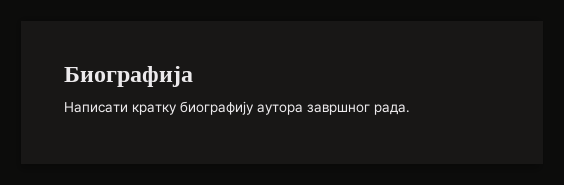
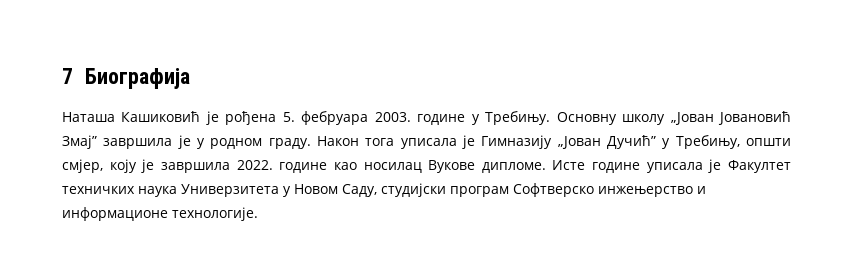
(64, 76) none -> [62,68,73,84] 7
[64,101,410,115] Написати кратку биографију аутора завршног рада. -> [62,111,791,125] [62,135,792,149] [62,159,791,173] [62,183,706,197] [62,207,258,221] Наташа Кашиковић је рођена 5. фебруара 2003. године у Требињу. Основну школу „Јован Јовановић Змај” завршила је у родном граду. Након тога уписала је Гимназију „Јован Дучић” у Требињу, општи смјер, коју је завршила 2022. године као носилац Вукове дипломе. Исте године уписала је Факултет техничких наука Универзитета у Новом Саду, студијски програм Софтверско инжењерство и информационе технологије.

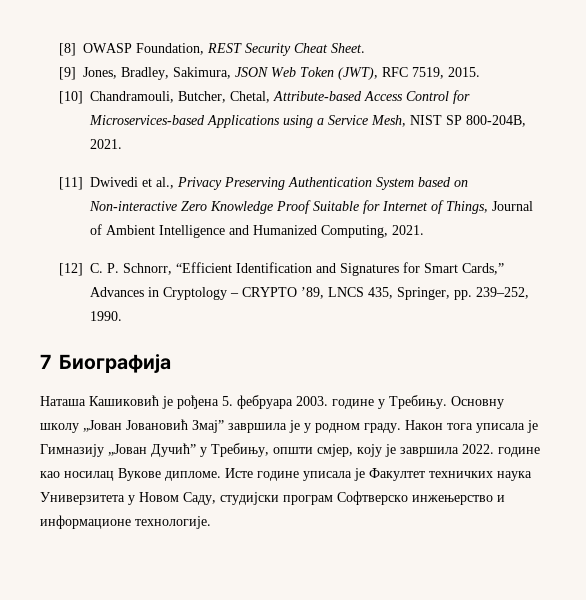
(62, 76) none -> [58,43,365,56] [58,67,480,80] [58,90,470,104] [88,115,526,128] [89,139,122,149] [58,177,468,190] [88,200,533,214] [89,224,424,238] [58,262,504,276] [89,287,529,300] [89,311,122,321] [8] OWASP Foundation, REST Security Cheat Sheet. // [9] Jones, Bradley, Sakimura, JSON Web Token (JWT), RFC 7519, 2015. // [10] Chandramouli, Butcher, Chetal, Attribute-based Access Control for Microservices-based Applications using a Service Mesh, NIST SP 800-204B, 2021. // [11] Dwivedi et al., Privacy Preserving Authentication System based on Non-interactive Zero Knowledge Proof Suitable for Internet of Things, Journal of Ambient Intelligence and Humanized Computing, 2021. // [12] C. P. Schnorr, “Efficient Identification and Signatures for Smart Cards,” Advances in Cryptology – CRYPTO ’89, LNCS 435, Springer, pp. 239–252, 1990. //

